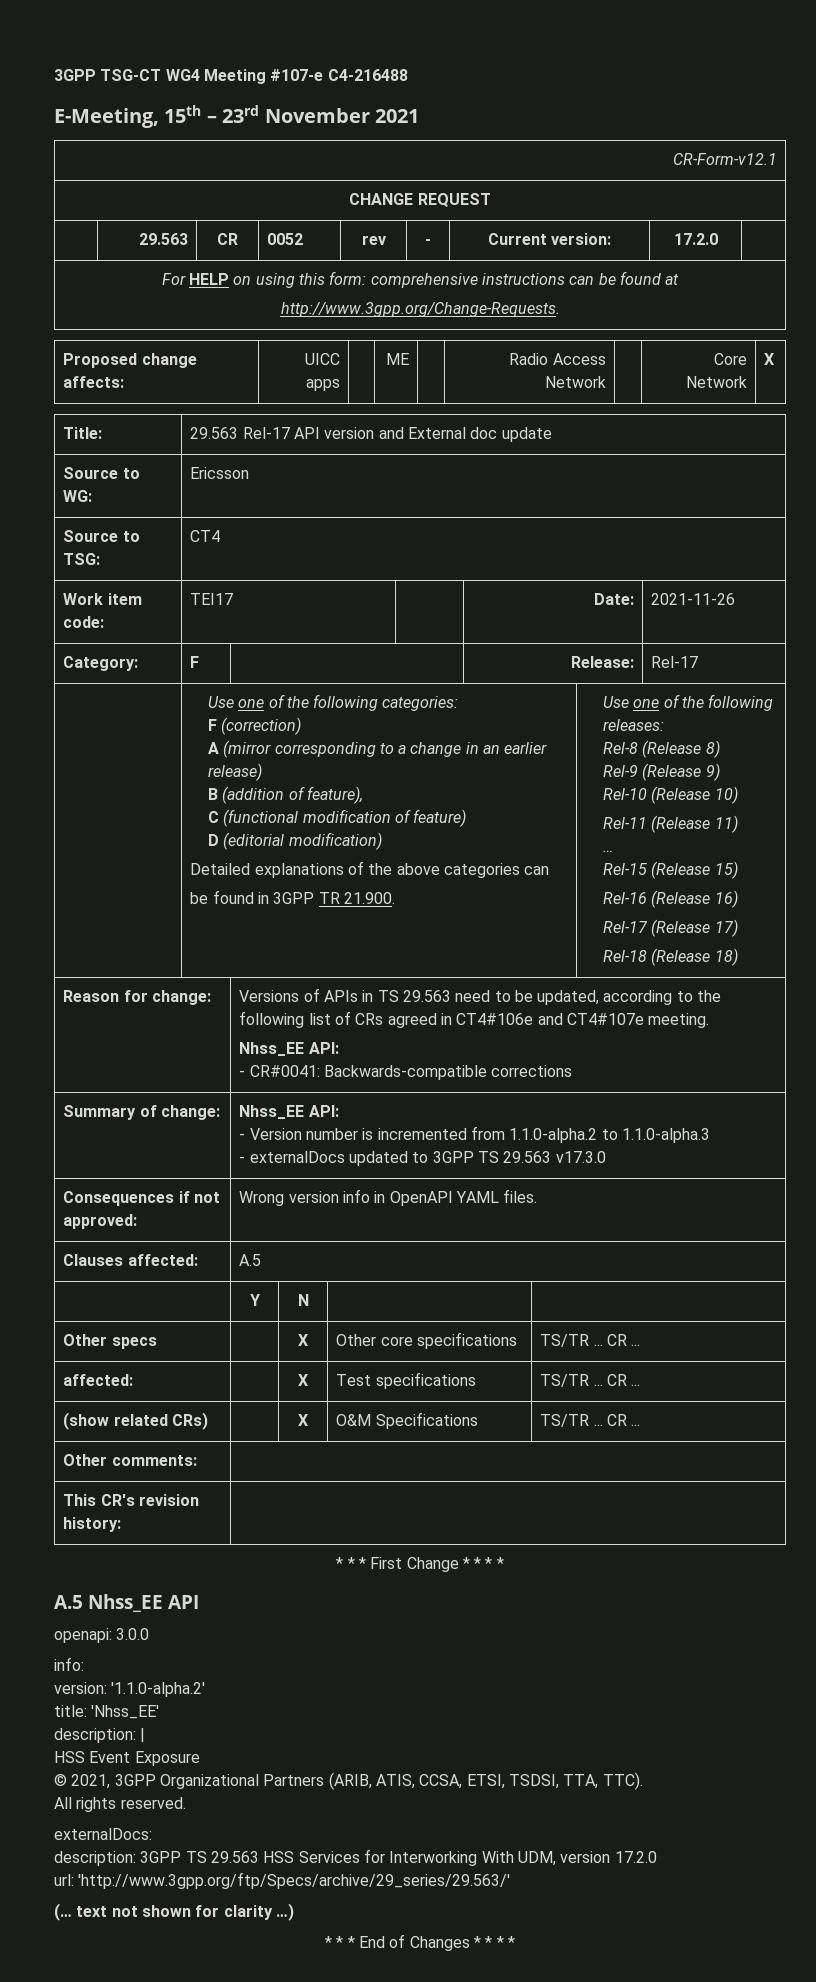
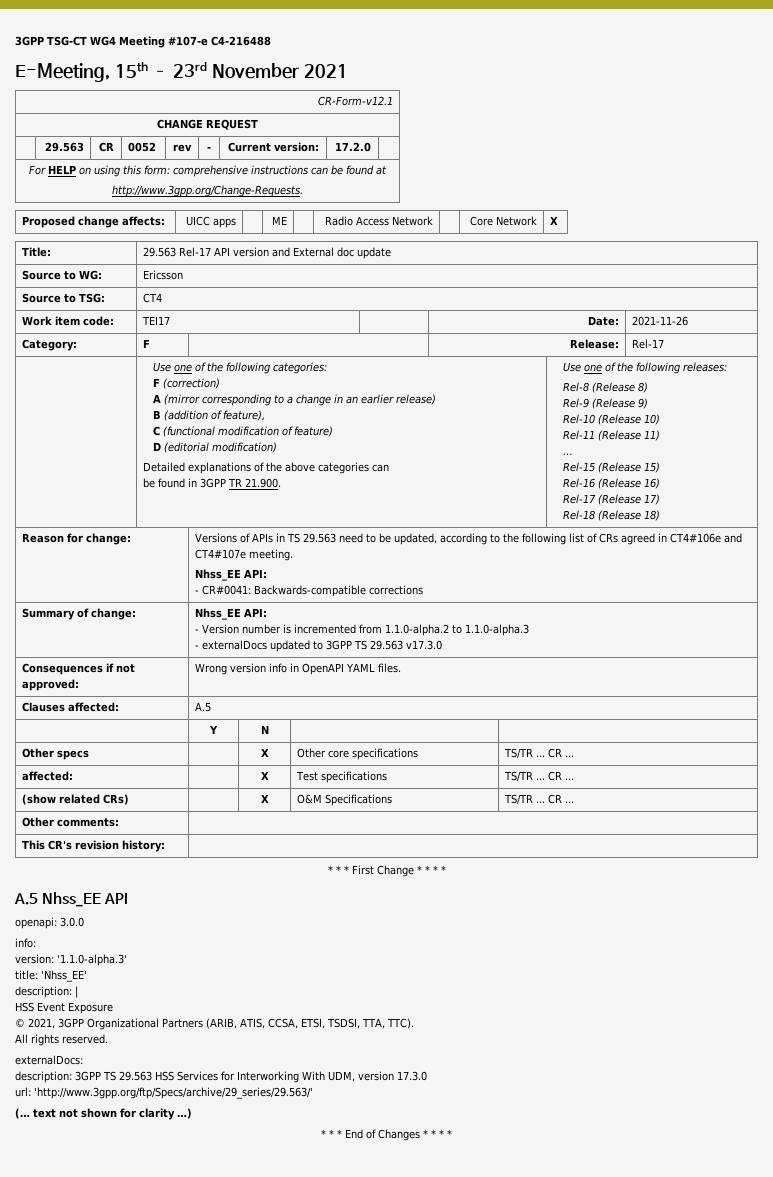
[111,1682,206,1697] '1.1.0-alpha.2' -> [57,954,127,966] '1.1.0-alpha.3'
[614,1851,657,1863] 17.2.0 -> [397,1071,427,1081] 17.3.0

